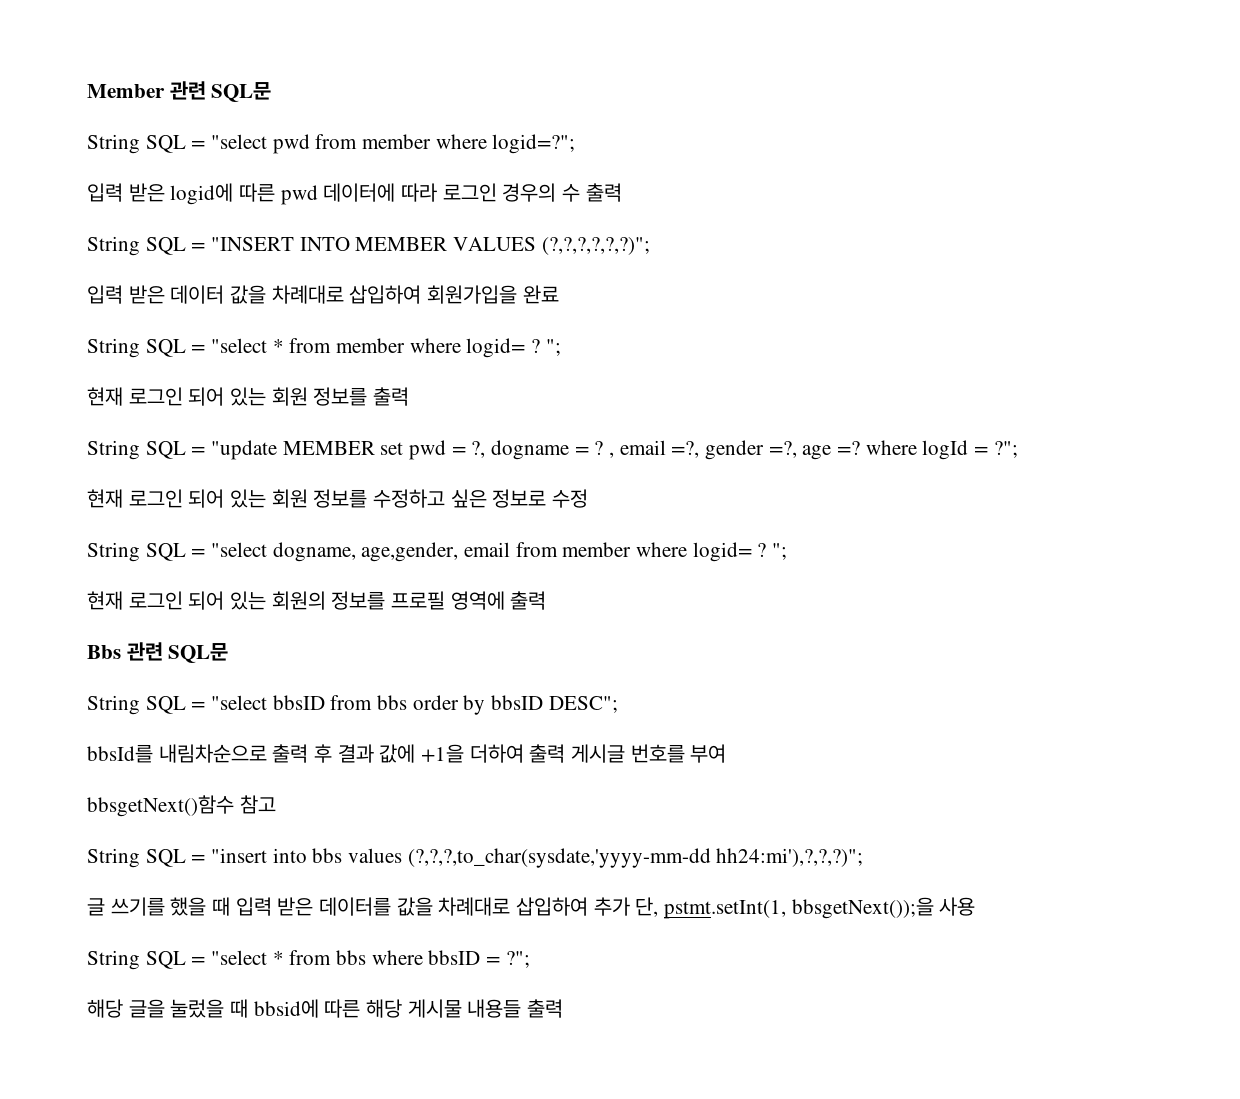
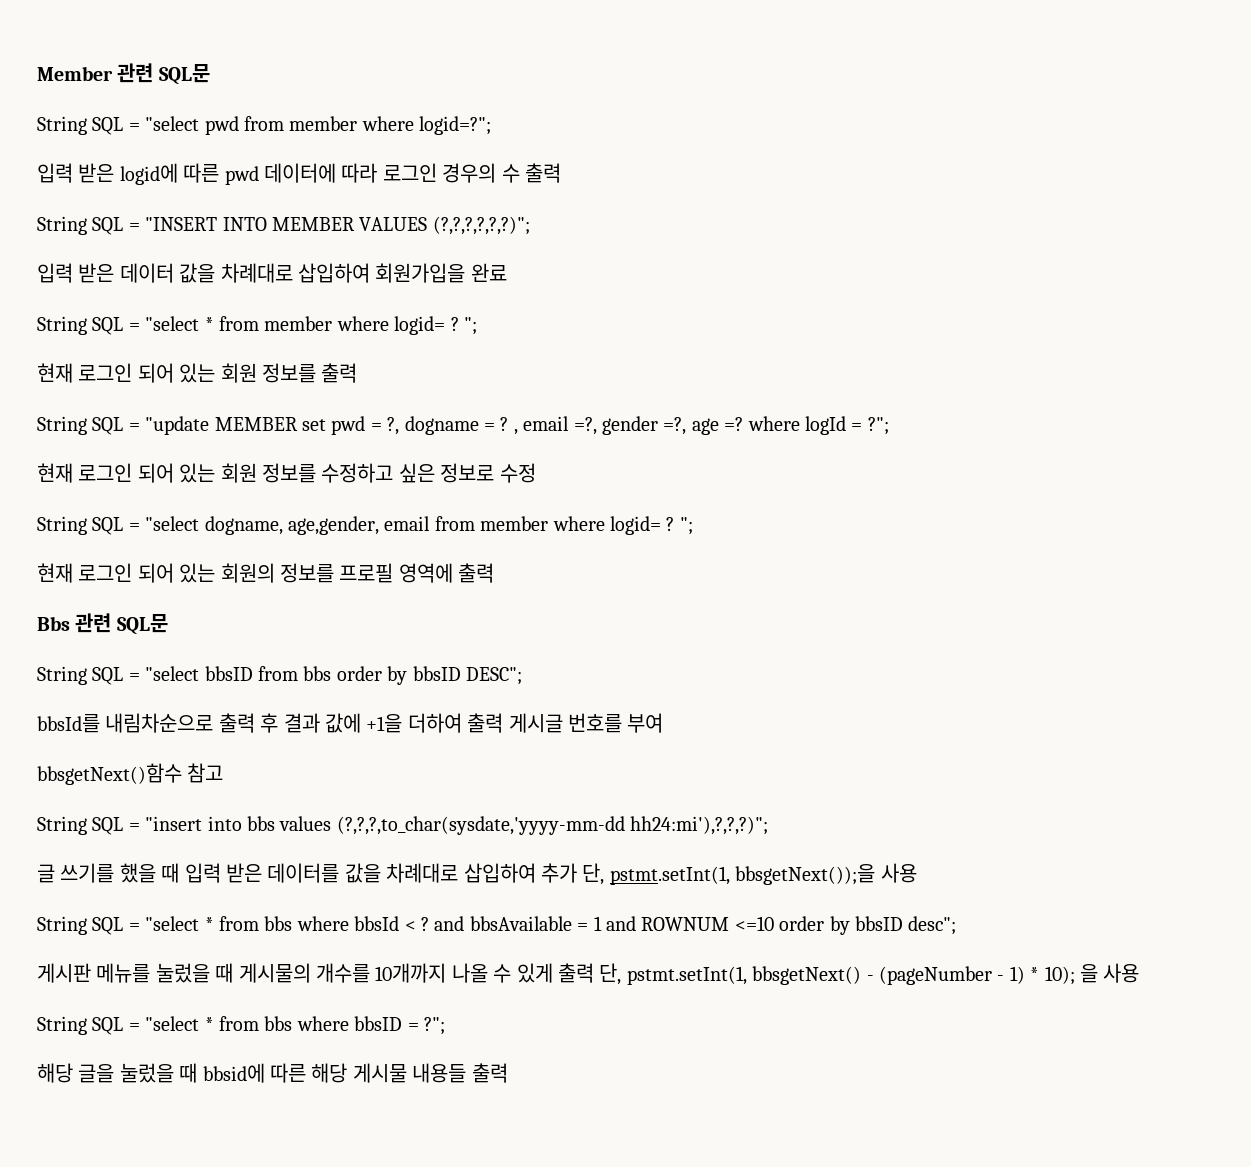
(976, 906) none -> [37,916,957,935] [37,963,1140,985] // String SQL = "select * from bbs where bbsId < ? and bbsAvailable = 1 and ROWNUM <=10 order by bbsID desc"; // 게시판 메뉴를 눌렀을 때 게시물의 개수를 10개까지 나올 수 있게 출력 단, pstmt.setInt(1, bbsgetNext() - (pageNumber - 1) * 10); 을 사용

